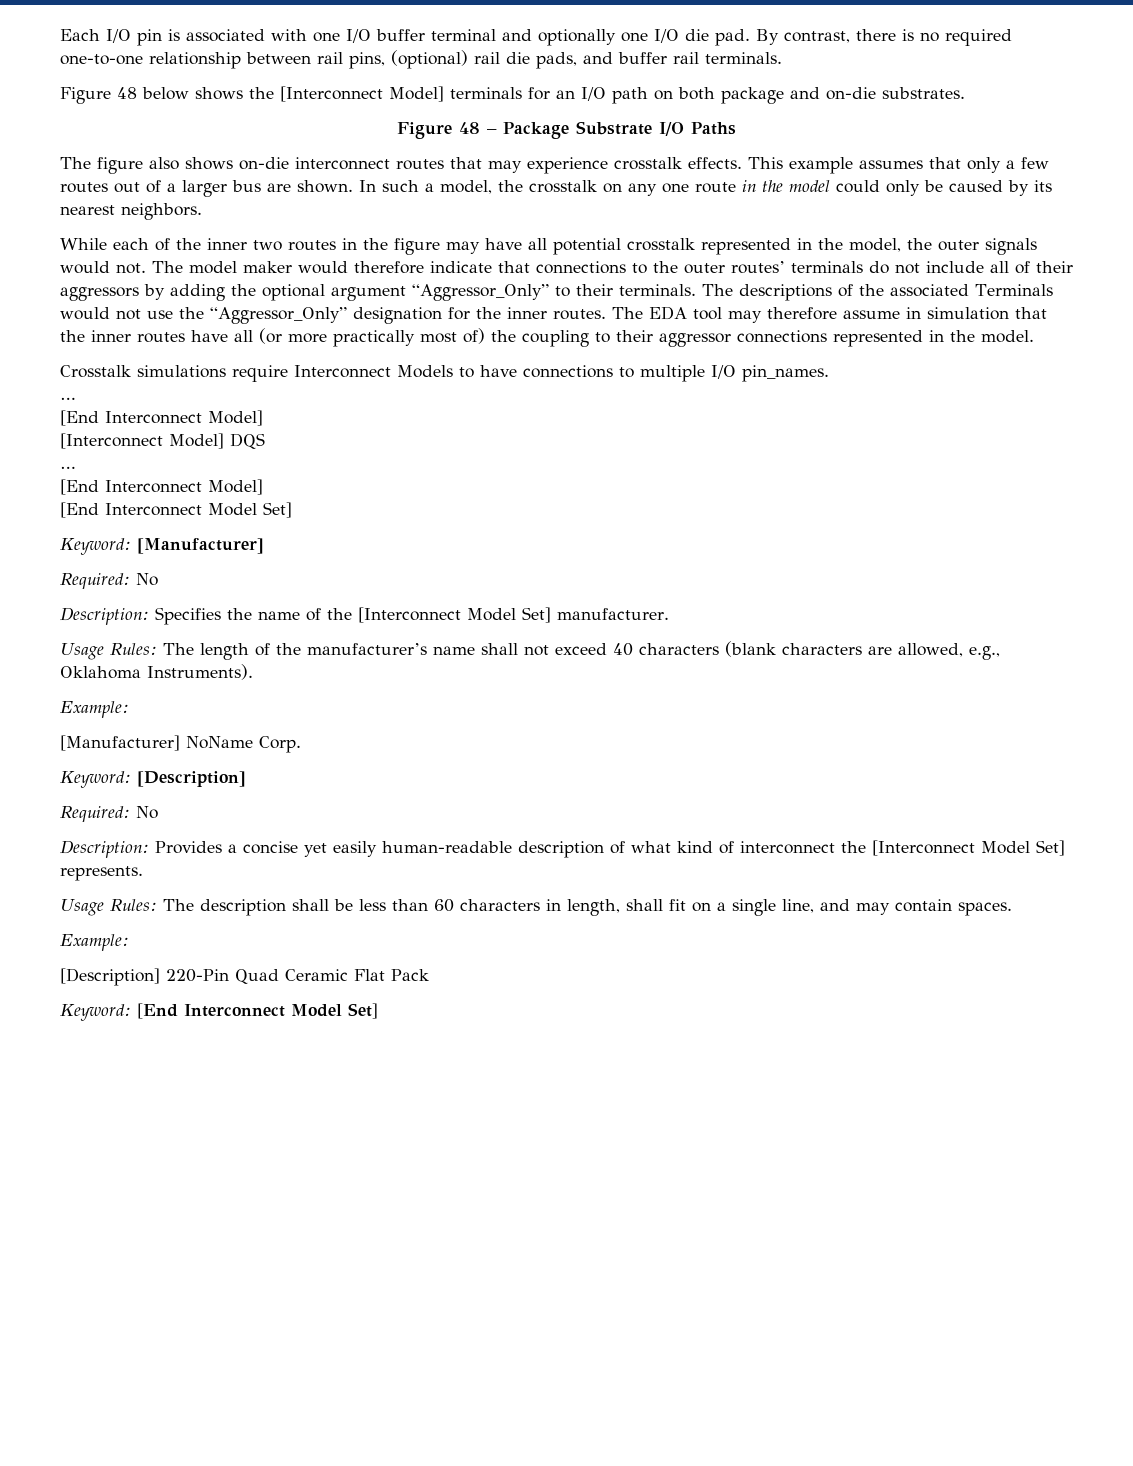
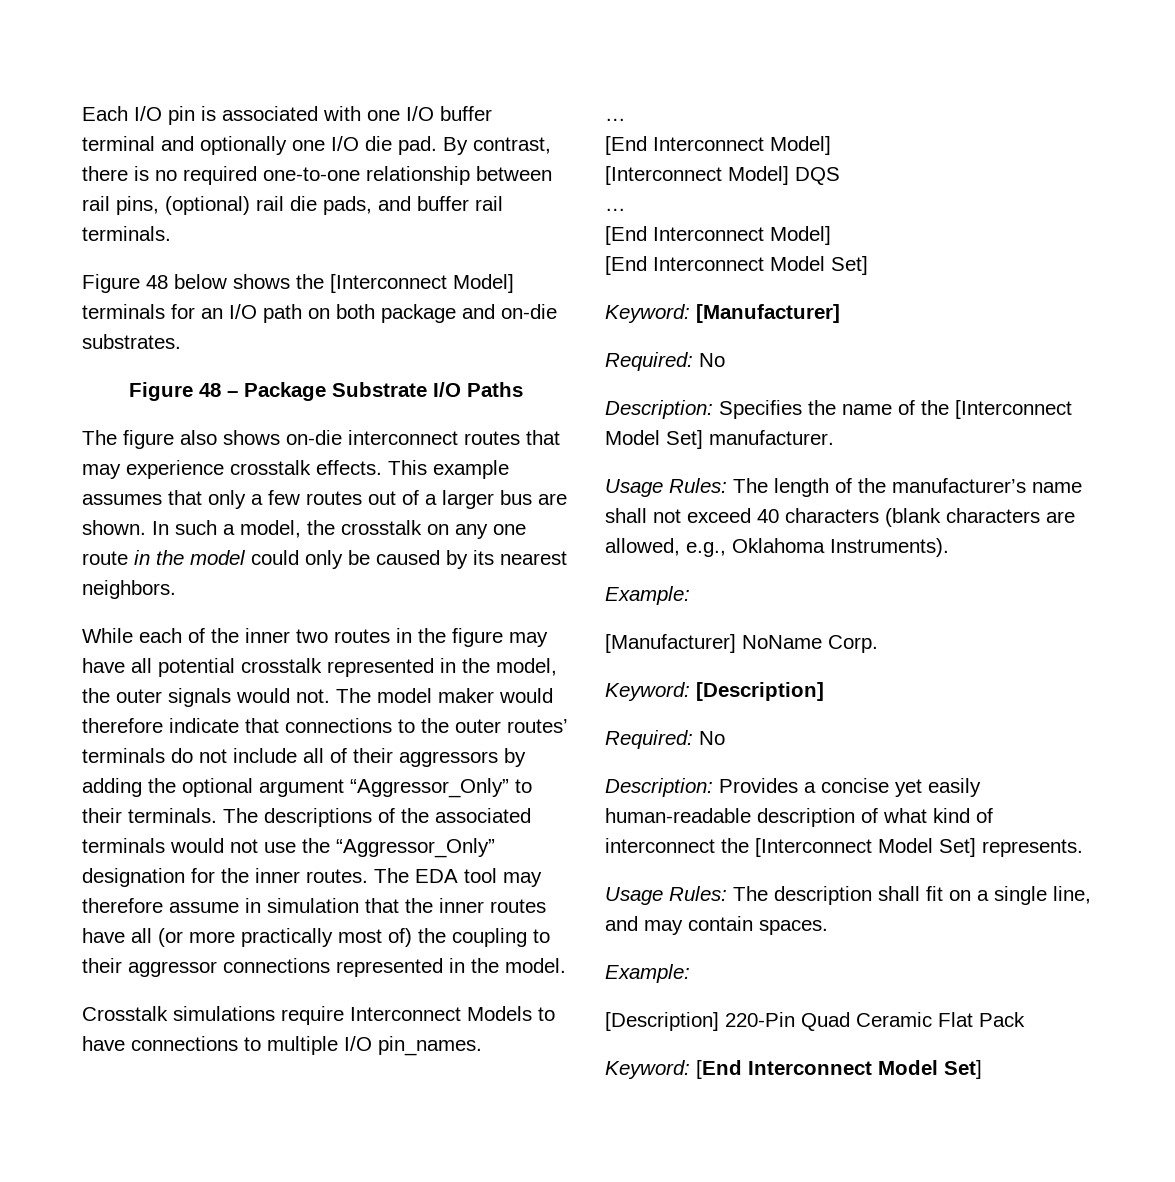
[975,284,1053,296] Terminals -> [82,838,165,853] terminals
[334,899,663,916] be less than 60 characters in length, shall -> (920, 893) none

